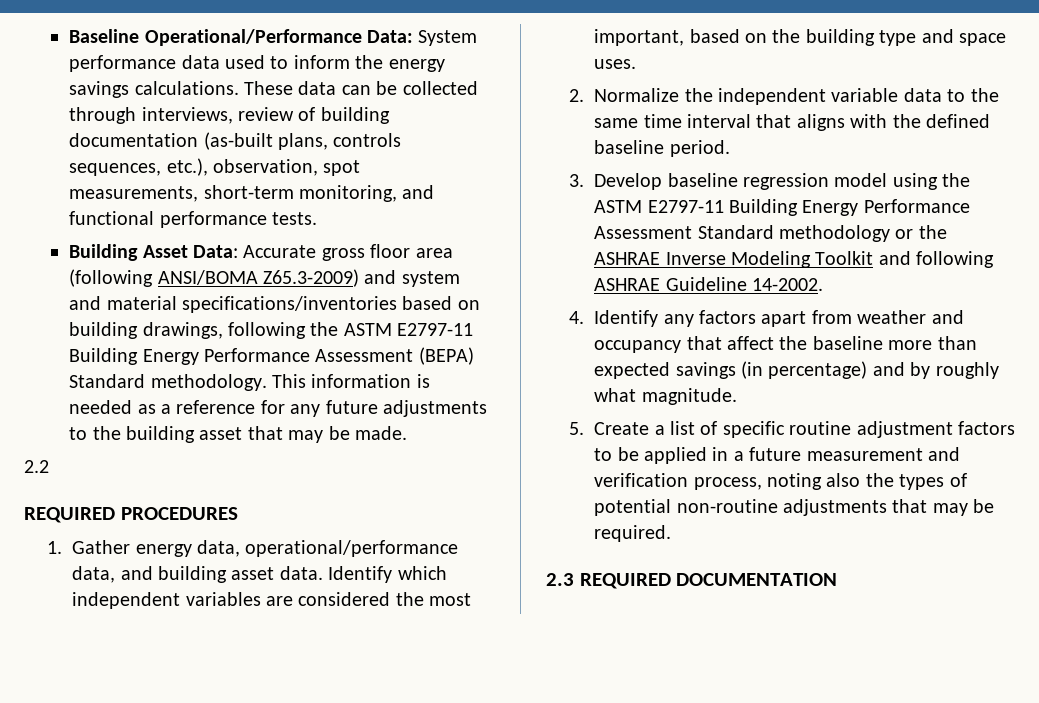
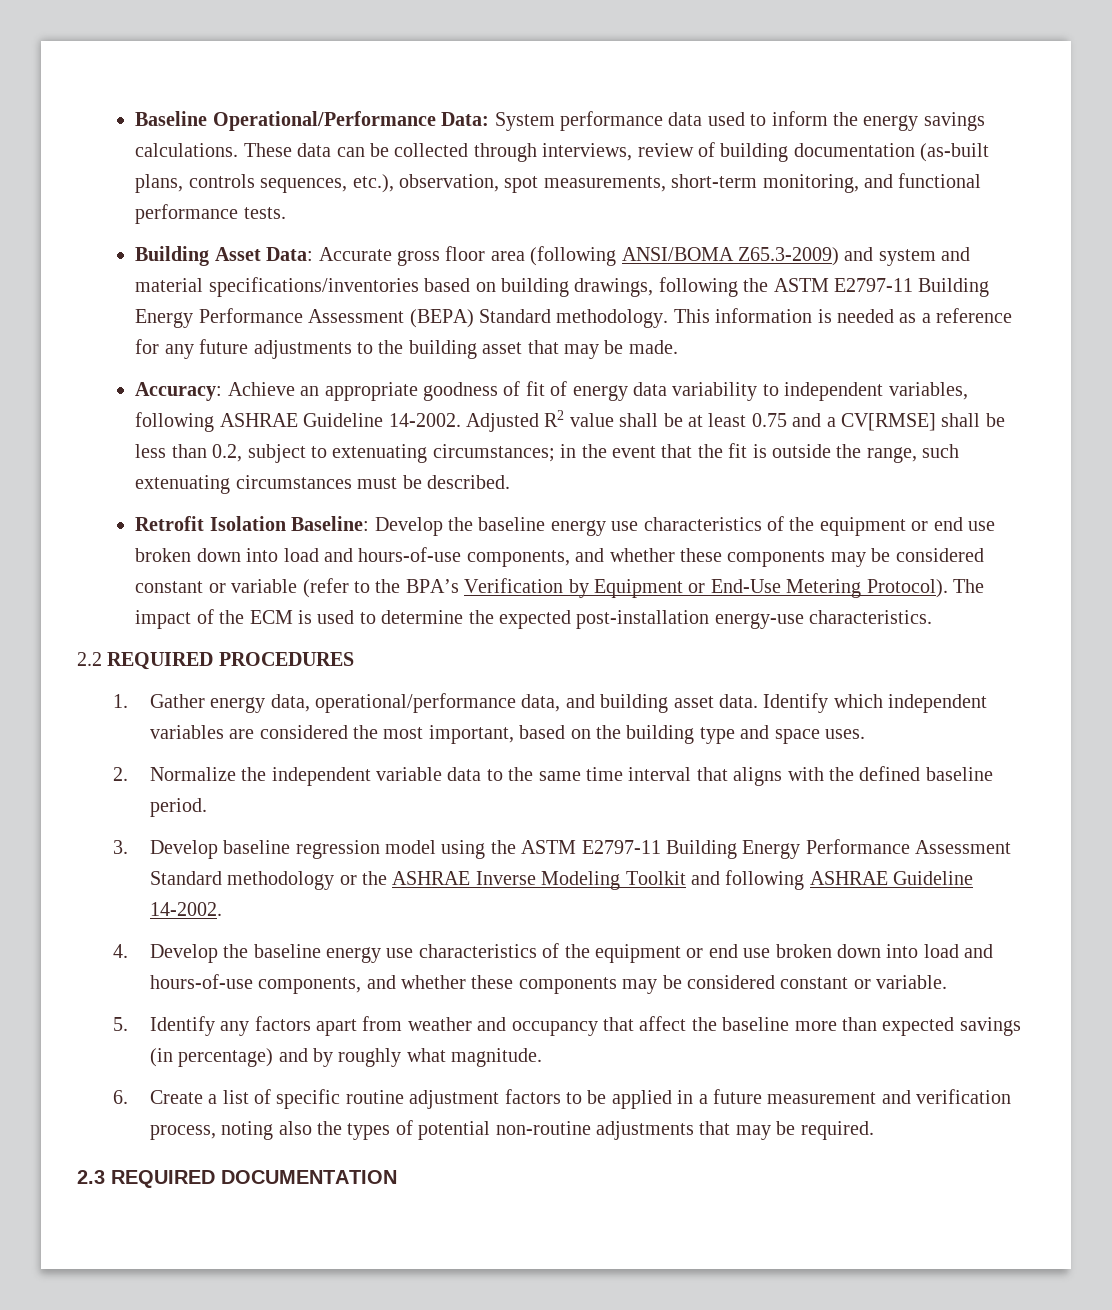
(407, 433) none -> [135,381,968,401] [135,410,1005,432] [135,443,960,463] [135,475,510,494] [135,516,995,536] [135,547,984,567] [135,578,984,598] [135,609,933,629] // Accuracy: Achieve an appropriate goodness of fit of energy data variability to independent variables, following ASHRAE Guideline 14-2002. Adjusted R2 value shall be at least 0.75 and a CV[RMSE] shall be less than 0.2, subject to extenuating circumstances; in the event that the fit is outside the range, such extenuating circumstances must be described. // Retrofit Isolation Baseline: Develop the baseline energy use characteristics of the equipment or end use broken down into load and hours-of-use components, and whether these components may be considered constant or variable (refer to the BPA’s Verification by Equipment or End-Use Metering Protocol). The impact of the ECM is used to determine the expected post-installation energy-use characteristics.
(49, 466) // -> (102, 659) none
(585, 317) none -> [149,943,994,963] [149,974,948,994] [113,1017,129,1031] Develop the baseline energy use characteristics of the equipment or end use broken down into load and hours-of-use components, and whether these components may be considered constant or variable. // 5.
[569,422,585,435] 5. -> [113,1090,129,1104] 6.

